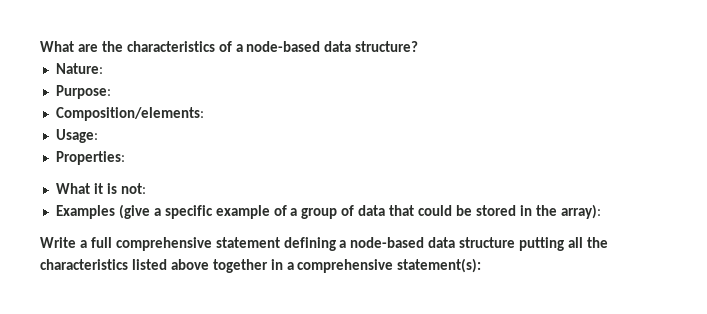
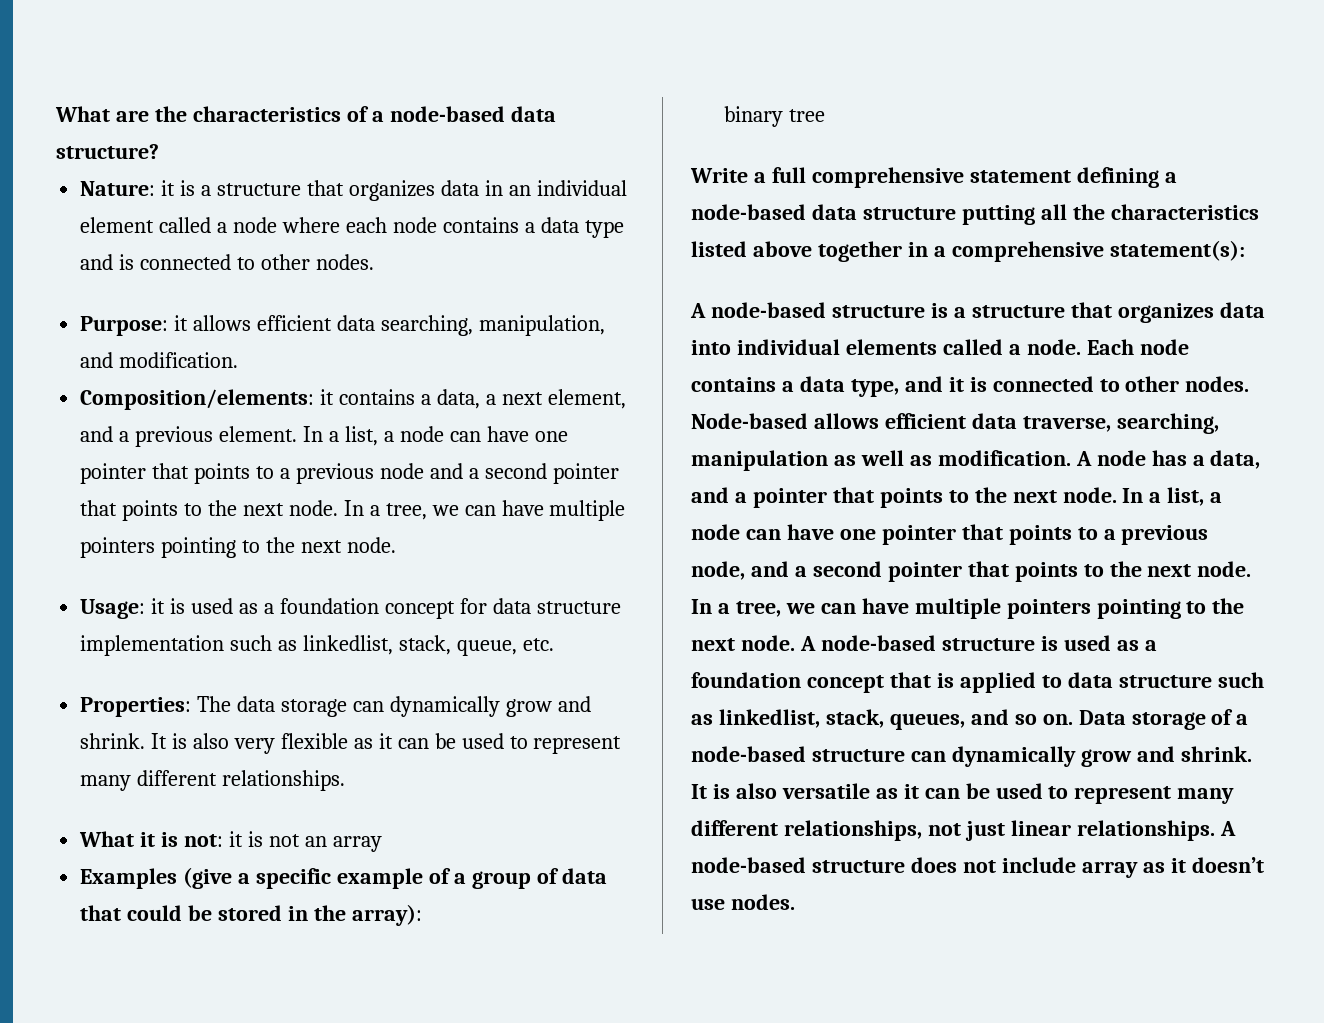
[55,85,111,99] [55,107,204,121] [55,129,98,143] [55,151,125,165] // Purpose: // Composition/elements: // Usage: // Properties: -> [161,180,627,201] [80,217,624,238] [80,254,374,270] [80,315,605,336] [80,352,239,368] [80,389,626,410] [80,426,568,447] [80,463,619,484] [80,500,626,521] [80,537,396,558] [80,598,621,619] [80,635,554,656] [80,696,591,717] [80,733,622,754] [80,770,346,791] it is a structure that organizes data in an individual element called a node where each node contains a data type and is connected to other nodes. // Purpose: it allows efficient data searching, manipulation, and modification. // Composition/elements: it contains a data, a next element, and a previous element. In a list, a node can have one pointer that points to a previous node and a second pointer that points to the next node. In a tree, we can have multiple pointers pointing to the next node. // Usage: it is used as a foundation concept for data structure implementation such as linkedlist, stack, queue, etc. // Properties: The data storage can dynamically grow and shrink. It is also very flexible as it can be used to represent many different relationships.
(146, 188) none -> [228,831,382,852] it is not an array
(601, 211) none -> [723,106,825,127] // binary tree
(482, 265) none -> [690,302,1265,323] [691,339,1189,355] [691,376,1250,397] [691,413,1219,434] [691,450,1261,471] [691,487,1223,508] [691,524,1209,545] [691,561,1252,582] [691,598,1245,619] [691,635,1157,651] [691,672,1264,693] [691,709,1249,730] [691,746,1252,767] [691,783,1235,804] [691,820,1236,841] [691,857,1264,878] [691,894,795,910] // A node-based structure is a structure that organizes data into individual elements called a node. Each node contains a data type, and it is connected to other nodes. Node-based allows efficient data traverse, searching, manipulation as well as modification. A node has a data, and a pointer that points to the next node. In a list, a node can have one pointer that points to a previous node, and a second pointer that points to the next node. In a tree, we can have multiple pointers pointing to the next node. A node-based structure is used as a foundation concept that is applied to data structure such as linkedlist, stack, queues, and so on. Data storage of a node-based structure can dynamically grow and shrink. It is also versatile as it can be used to represent many different relationships, not just linear relationships. A node-based structure does not include array as it doesn’t use nodes.

